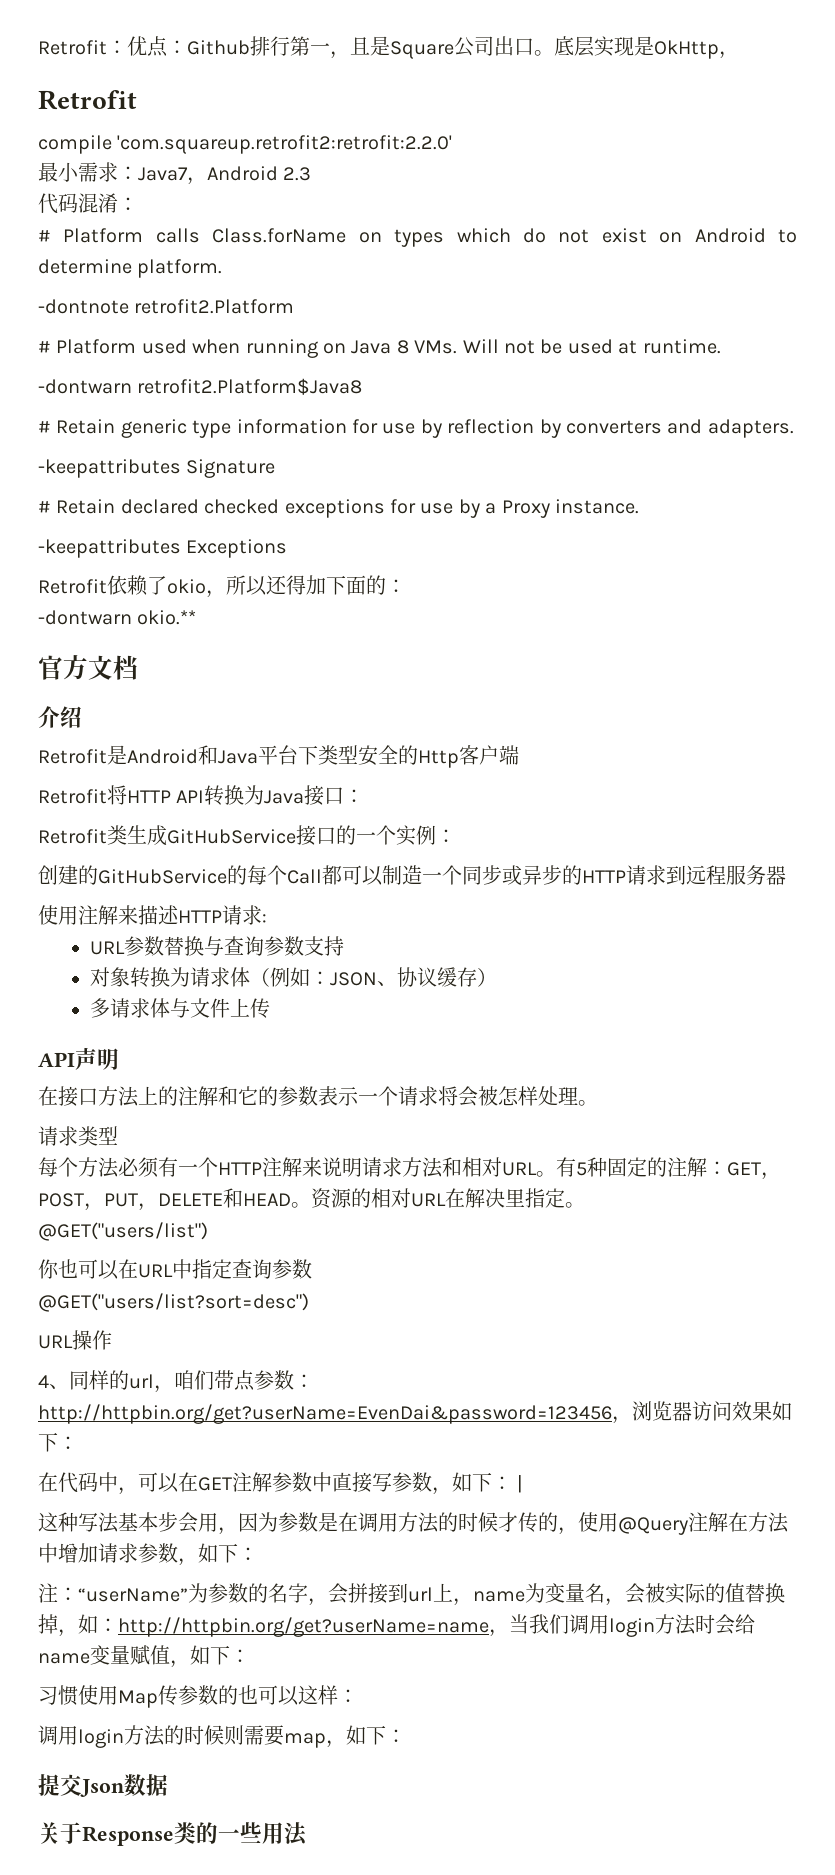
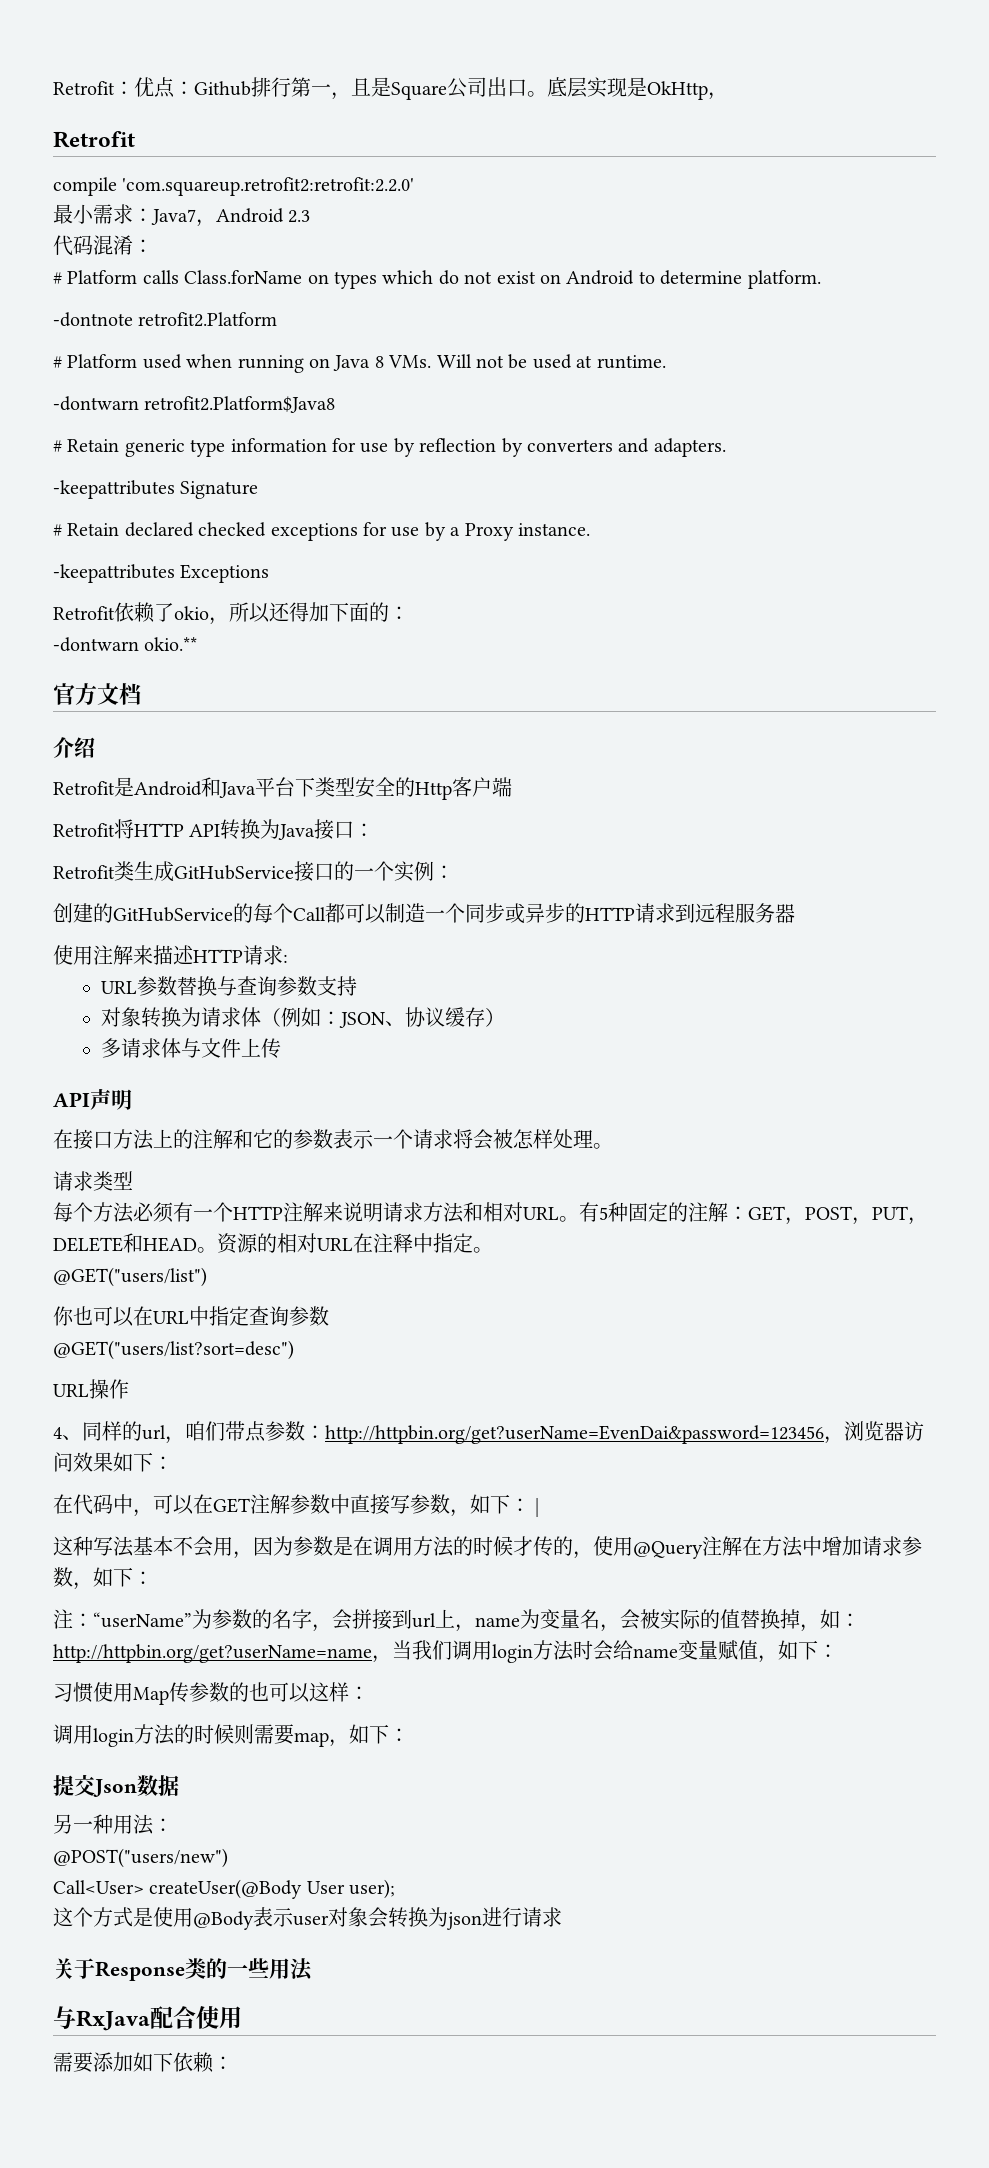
[465,1188,525,1208] 解决里 -> [373,1233,433,1253] 注释中
[158,1512,178,1532] 步 -> [173,1536,193,1556] 不
(168, 1785) none -> [53,1814,173,1835] [53,1848,228,1868] [53,1879,396,1899] [53,1907,562,1930] // 另一种用法： // @POST("users/new") // Call<User> createUser(@Body User user); // 这个方式是使用@Body表示user对象会转换为json进行请求
(308, 1834) none -> [53,2006,242,2031] [53,2052,233,2073] // 与RxJava配合使用 // 需要添加如下依赖：

